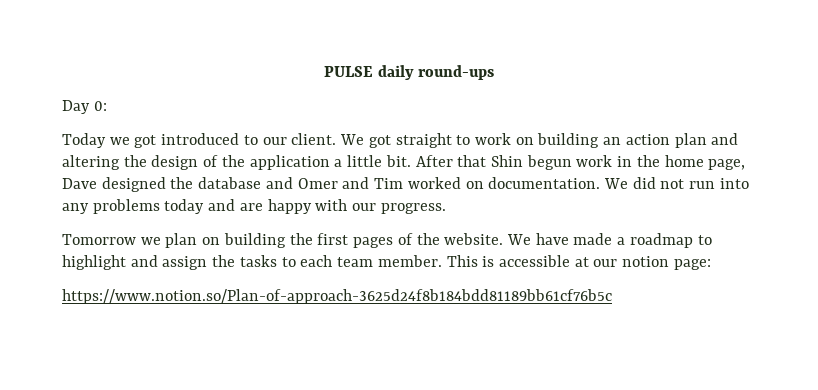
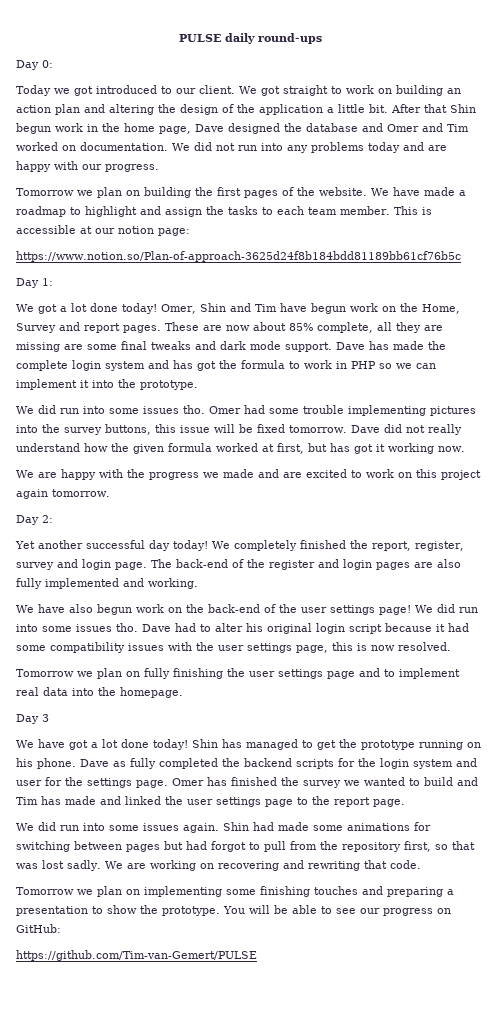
(612, 296) none -> [16,278,53,288] [16,303,460,314] [16,322,443,333] [16,341,446,352] [16,360,436,371] [16,379,198,390] [16,405,476,416] [16,424,462,435] [16,443,465,454] [16,469,481,480] [16,489,110,499] [16,515,53,525] [15,540,464,551] [16,559,461,570] [16,578,198,589] [16,604,478,615] [16,623,469,634] [16,642,451,653] [16,668,460,679] [16,687,183,698] [16,714,49,724] [16,739,481,750] [16,758,477,769] [16,777,478,788] [16,796,405,807] [16,822,431,833] [16,841,475,852] [16,860,421,871] [16,886,454,897] [16,905,451,916] [16,924,61,933] [16,950,257,961] // Day 1: // We got a lot done today! Omer, Shin and Tim have begun work on the Home, Survey and report pages. These are now about 85% complete, all they are missing are some final tweaks and dark mode support. Dave has made the complete login system and has got the formula to work in PHP so we can implement it into the prototype. // We did run into some issues tho. Omer had some trouble implementing pictures into the survey buttons, this issue will be fixed tomorrow. Dave did not really understand how the given formula worked at first, but has got it working now. // We are happy with the progress we made and are excited to work on this project again tomorrow. // Day 2: // Yet another successful day today! We completely finished the report, register, survey and login page. The back-end of the register and login pages are also fully implemented and working. // We have also begun work on the back-end of the user settings page! We did run into some issues tho. Dave had to alter his original login script because it had some compatibility issues with the user settings page, this is now resolved. // Tomorrow we plan on fully finishing the user settings page and to implement real data into the homepage. // Day 3 // We have got a lot done today! Shin has managed to get the prototype running on his phone. Dave as fully completed the backend scripts for the login system and user for the settings page. Omer has finished the survey we wanted to build and Tim has made and linked the user settings page to the report page. // We did run into some issues again. Shin had made some animations for switching between pages but had forgot to pull from the repository first, so that was lost sadly. We are working on recovering and rewriting that code. // Tomorrow we plan on implementing some finishing touches and preparing a presentation to show the prototype. You will be able to see our progress on GitHub: // https://github.com/Tim-van-Gemert/PULSE

